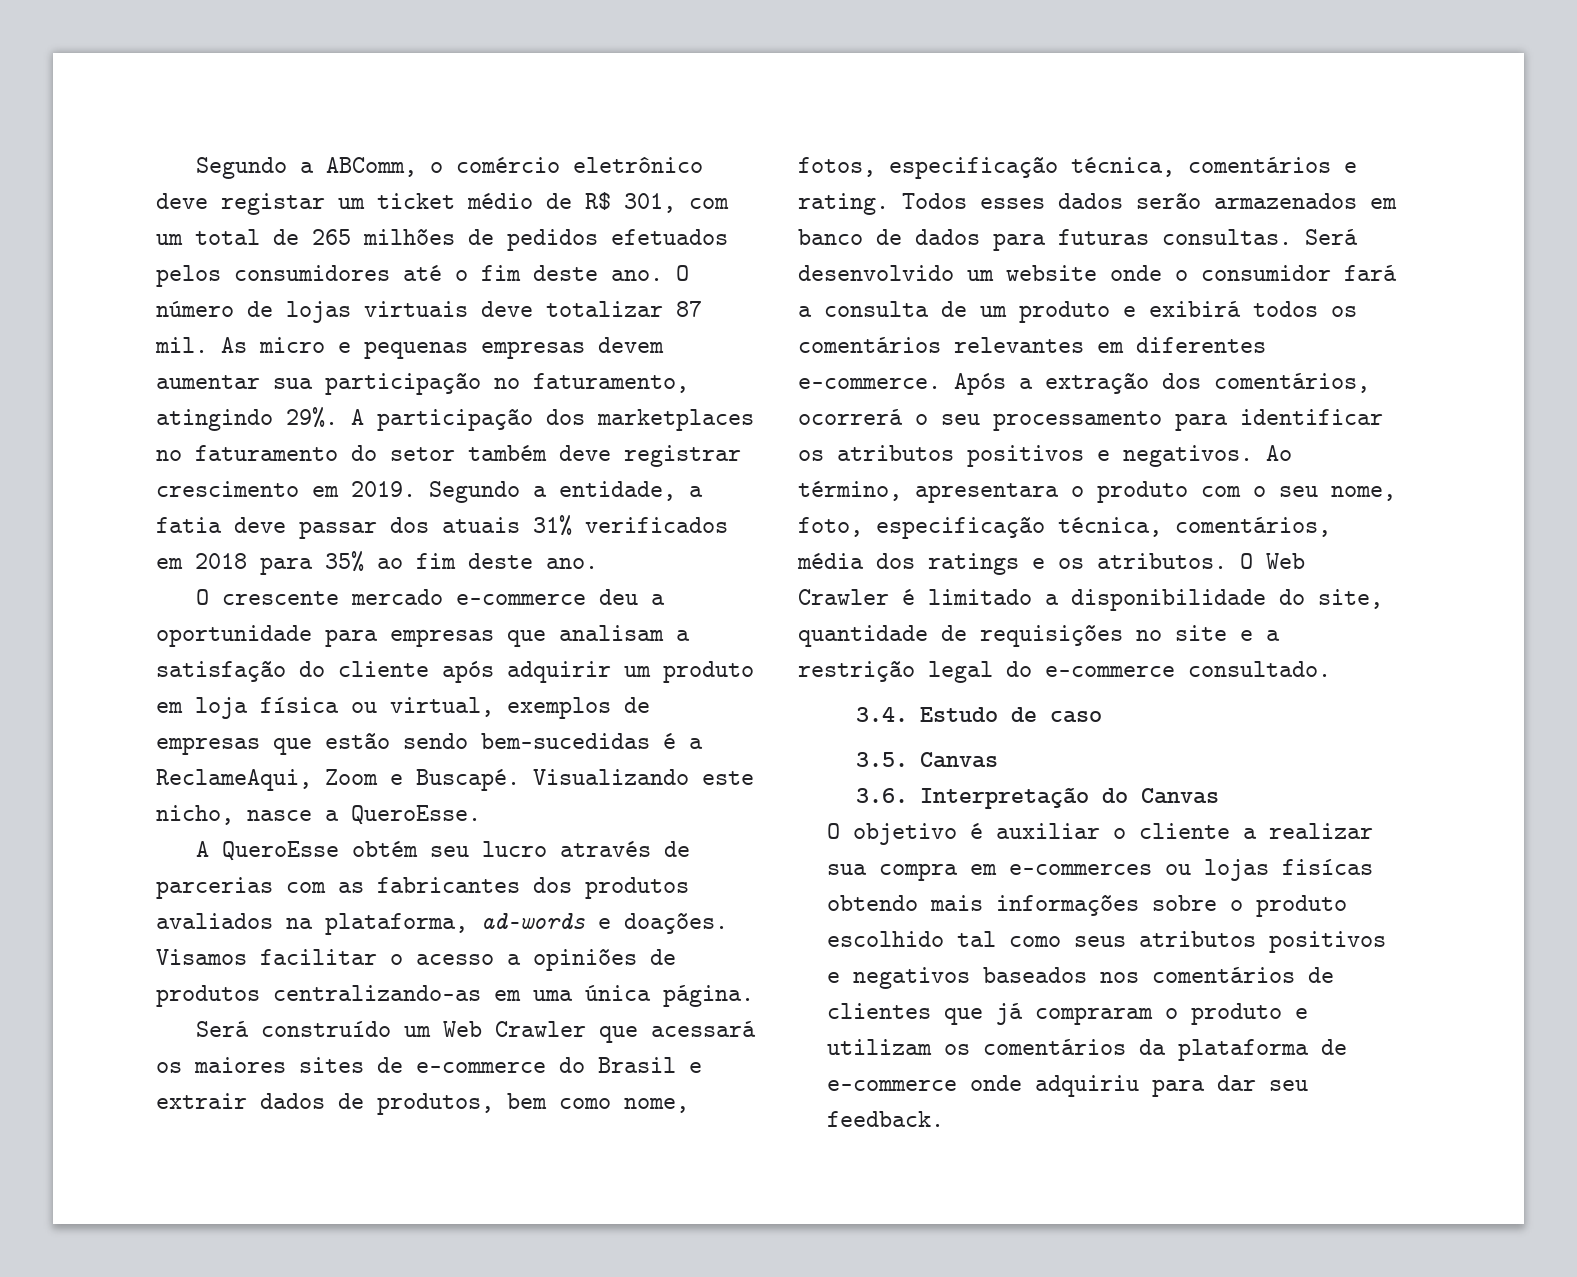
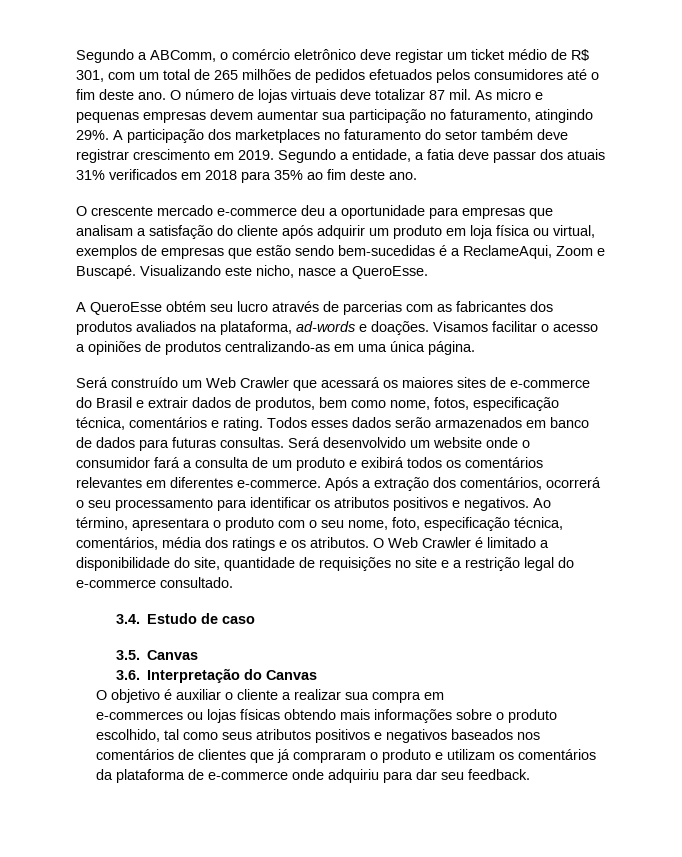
(997, 869) none -> (444, 696) //
[1281,859,1373,875] fisícas -> [239,709,280,720] físicas
[826,931,944,947] escolhido -> [95,729,160,742] escolhido,

